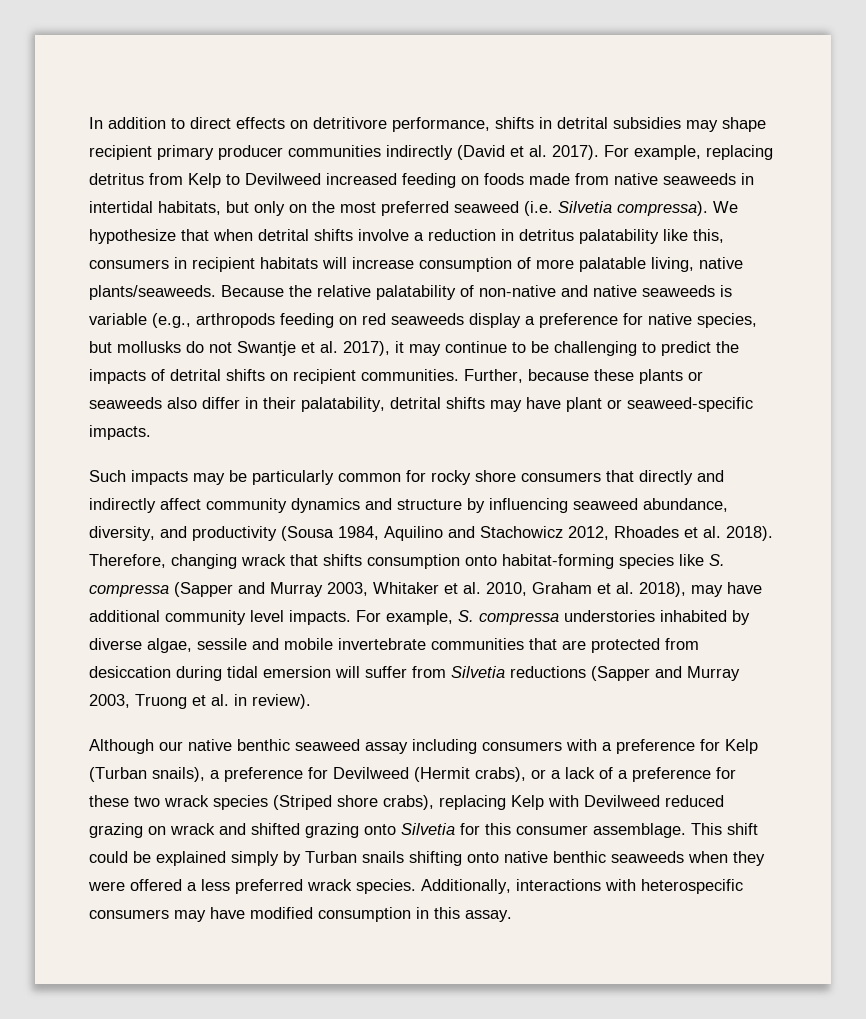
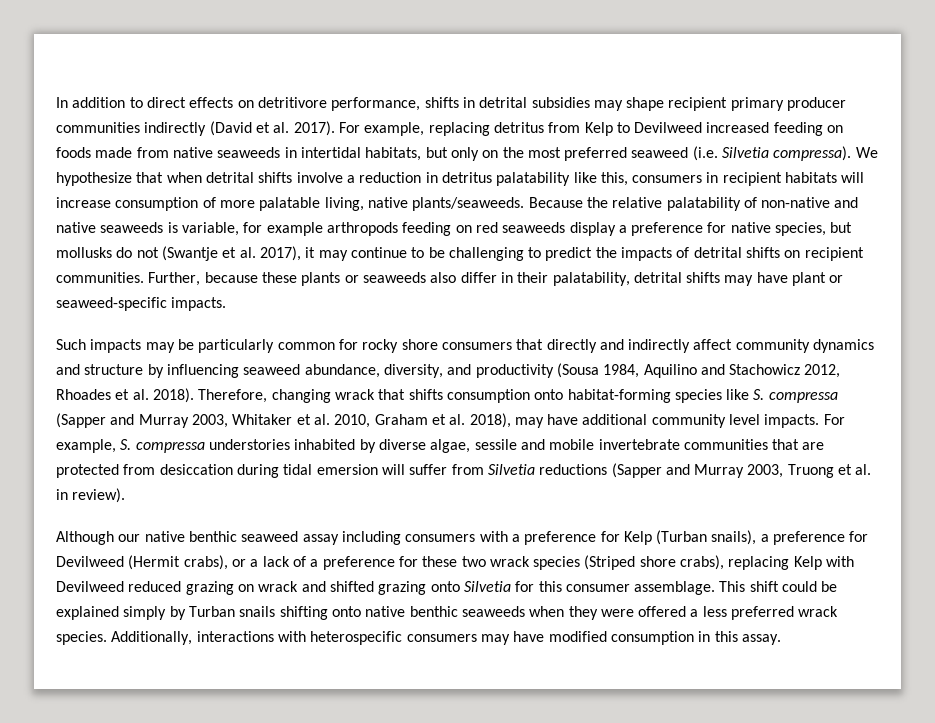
[89,313,191,328] variable (e.g., -> [181,222,323,236] variable, for example
[237,341,296,356] Swantje -> [161,246,218,261] (Swantje

